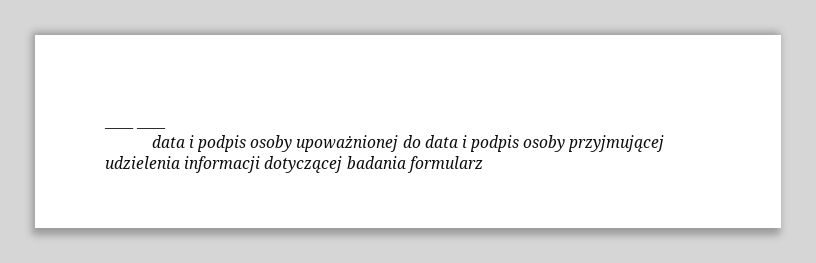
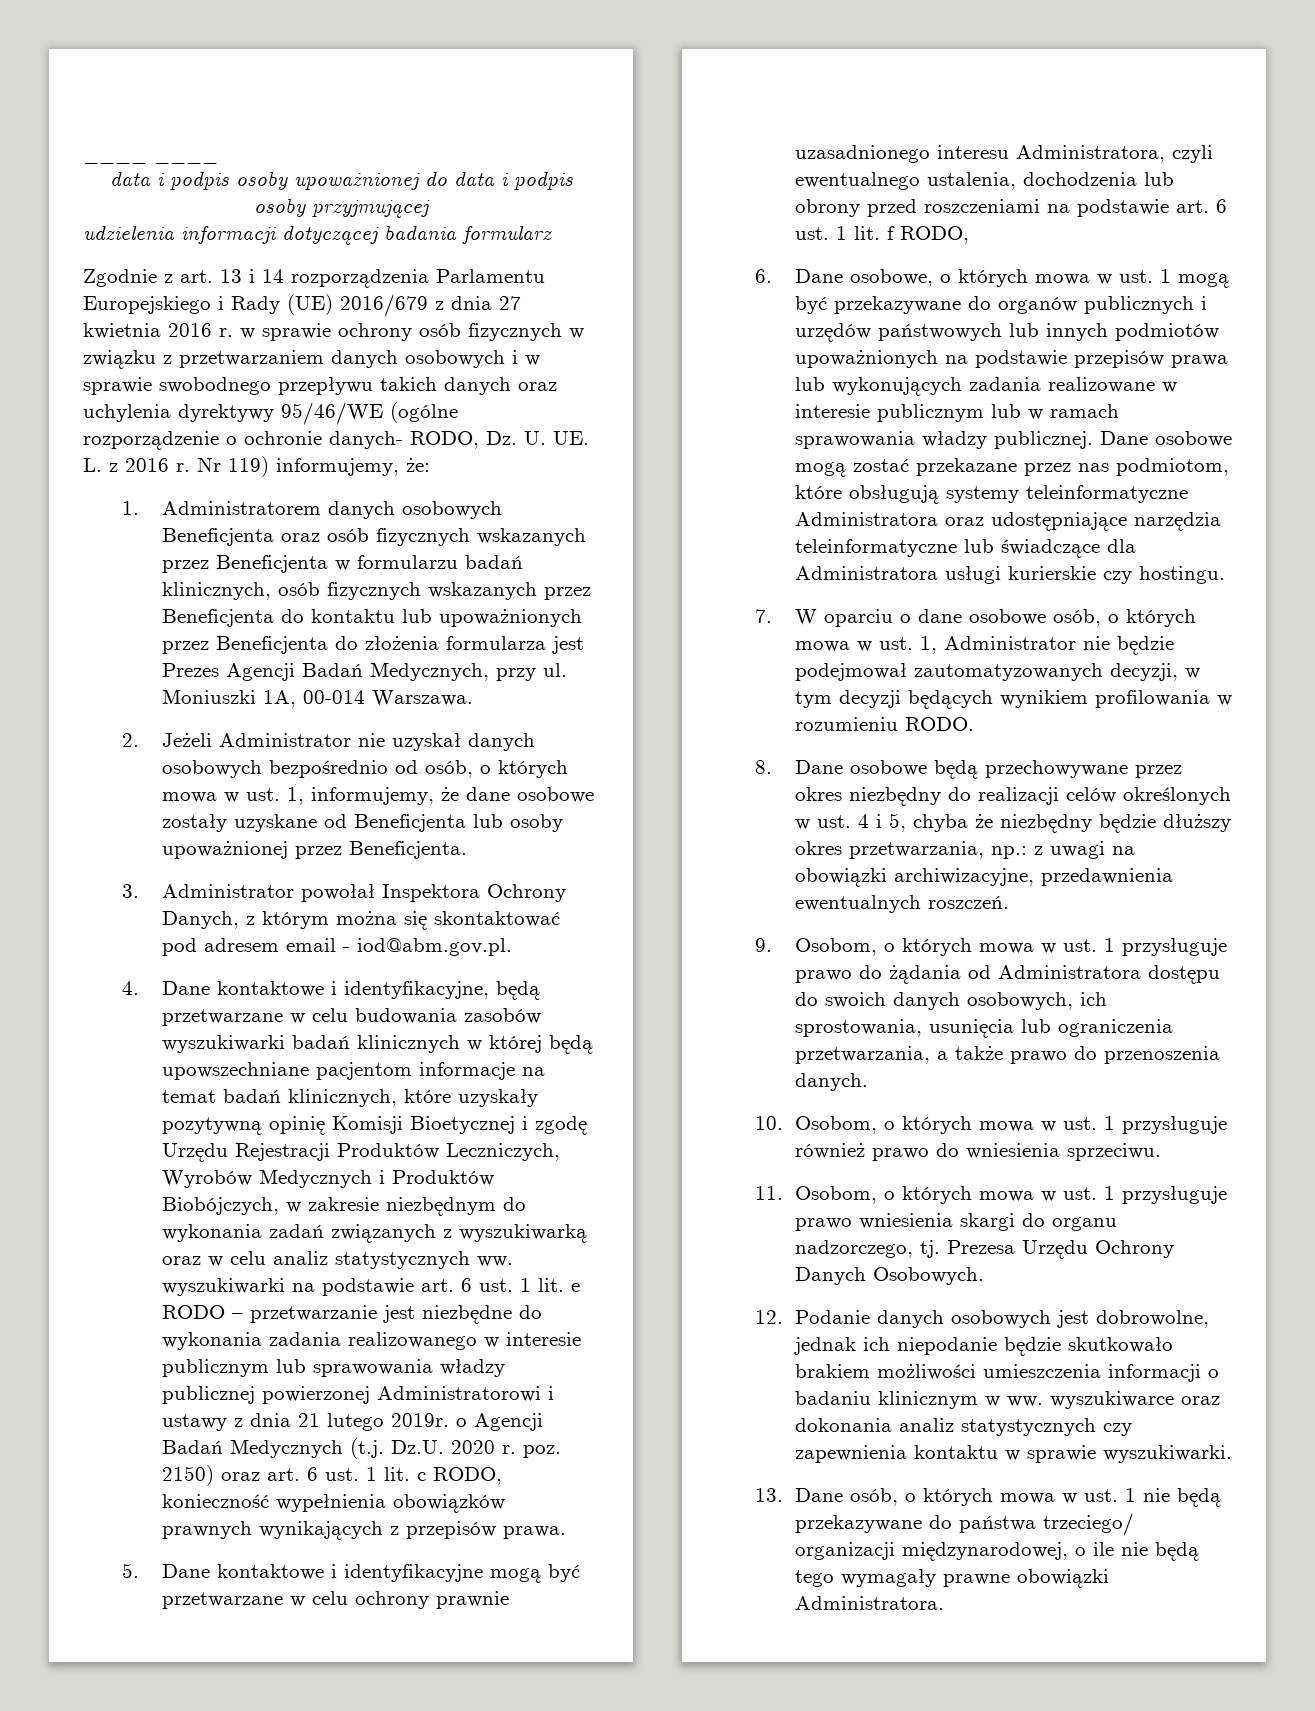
(483, 164) none -> [83,269,545,288] [83,294,521,317] [83,323,584,341] [83,350,540,369] [83,377,557,395] [83,402,458,425] [83,431,589,450] [83,456,430,477] [122,501,502,519] [161,528,586,546] [161,555,523,573] [161,582,591,600] [161,609,582,627] [161,636,584,654] [161,662,567,681] [161,689,473,708] [122,733,535,751] [161,760,568,778] [161,787,594,805] [161,814,563,832] [161,841,467,859] [122,884,566,902] [161,911,560,930] [161,938,512,956] [122,981,540,1000] [161,1008,541,1026] [161,1035,593,1054] [161,1062,545,1080] [161,1089,538,1107] [161,1116,587,1135] [161,1143,560,1162] [161,1169,494,1188] [161,1197,526,1216] [161,1224,587,1243] [161,1251,513,1269] [161,1278,580,1296] [161,1305,542,1324] [161,1332,581,1350] [161,1359,505,1377] [161,1386,554,1404] [161,1413,543,1431] [161,1438,561,1459] [161,1465,502,1486] [161,1494,505,1513] [161,1521,566,1540] [122,1563,580,1583] [161,1591,509,1609] [794,145,1213,163] [794,172,1174,190] [794,199,1227,217] [794,226,969,244] [755,269,1229,288] [794,296,1207,314] [794,323,1219,342] [794,350,1228,368] [794,377,1177,396] [794,404,1119,422] [794,431,1232,449] [794,458,1229,477] [794,485,1188,504] [794,512,1221,531] [794,539,1136,558] [794,566,1225,584] [755,609,1196,627] [794,636,1174,655] [794,663,1200,681] [794,690,1232,709] [794,717,974,731] [755,760,1182,779] [794,787,1231,806] [794,813,1231,833] [794,841,1135,859] [794,868,1173,887] [794,895,1009,913] [755,938,1227,956] [794,965,1220,984] [794,992,1107,1010] [794,1019,1173,1038] [794,1046,1220,1064] [794,1073,868,1091] [755,1116,1227,1134] [794,1143,1161,1161] [755,1186,1227,1204] [794,1213,1117,1231] [794,1240,1174,1259] [794,1267,984,1285] [755,1310,1209,1328] [793,1337,1173,1356] [794,1364,1219,1382] [794,1391,1220,1409] [794,1418,1132,1436] [794,1445,1232,1463] [755,1488,1221,1507] [794,1513,1134,1536] [794,1542,1199,1561] [794,1569,1109,1588] [794,1596,944,1610] // Zgodnie z art. 13 i 14 rozporządzenia Parlamentu Europejskiego i Rady (UE) 2016/679 z dnia 27 kwietnia 2016 r. w sprawie ochrony osób fizycznych w związku z przetwarzaniem danych osobowych i w sprawie swobodnego przepływu takich danych oraz uchylenia dyrektywy 95/46/WE (ogólne rozporządzenie o ochronie danych- RODO, Dz. U. UE. L. z 2016 r. Nr 119) informujemy, że: // 1. Administratorem danych osobowych Beneficjenta oraz osób fizycznych wskazanych przez Beneficjenta w formularzu badań klinicznych, osób fizycznych wskazanych przez Beneficjenta do kontaktu lub upoważnionych przez Beneficjenta do złożenia formularza jest Prezes Agencji Badań Medycznych, przy ul. Moniuszki 1A, 00-014 Warszawa. // 2. Jeżeli Administrator nie uzyskał danych osobowych bezpośrednio od osób, o których mowa w ust. 1, informujemy, że dane osobowe zostały uzyskane od Beneficjenta lub osoby upoważnionej przez Beneficjenta. // 3. Administrator powołał Inspektora Ochrony Danych, z którym można się skontaktować pod adresem email - iod@abm.gov.pl. // 4. Dane kontaktowe i identyfikacyjne, będą przetwarzane w celu budowania zasobów wyszukiwarki badań klinicznych w której będą upowszechniane pacjentom informacje na temat badań klinicznych, które uzyskały pozytywną opinię Komisji Bioetycznej i zgodę Urzędu Rejestracji Produktów Leczniczych, Wyrobów Medycznych i Produktów Biobójczych, w zakresie niezbędnym do wykonania zadań związanych z wyszukiwarką oraz w celu analiz statystycznych ww. wyszukiwarki na podstawie art. 6 ust. 1 lit. e RODO – przetwarzanie jest niezbędne do wykonania zadania realizowanego w interesie publicznym lub sprawowania władzy publicznej powierzonej Administratorowi i ustawy z dnia 21 lutego 2019r. o Agencji Badań Medycznych (t.j. Dz.U. 2020 r. poz. 2150) oraz art. 6 ust. 1 lit. c RODO, konieczność wypełnienia obowiązków prawnych wynikających z przepisów prawa. // 5. Dane kontaktowe i identyfikacyjne mogą być przetwarzane w celu ochrony prawnie uzasadnionego interesu Administratora, czyli ewentualnego ustalenia, dochodzenia lub obrony przed roszczeniami na podstawie art. 6 ust. 1 lit. f RODO, // 6. Dane osobowe, o których mowa w ust. 1 mogą być przekazywane do organów publicznych i urzędów państwowych lub innych podmiotów upoważnionych na podstawie przepisów prawa lub wykonujących zadania realizowane w interesie publicznym lub w ramach sprawowania władzy publicznej. Dane osobowe mogą zostać przekazane przez nas podmiotom, które obsługują systemy teleinformatyczne Administratora oraz udostępniające narzędzia teleinformatyczne lub świadczące dla Administratora usługi kurierskie czy hostingu. // 7. W oparciu o dane osobowe osób, o których mowa w ust. 1, Administrator nie będzie podejmował zautomatyzowanych decyzji, w tym decyzji będących wynikiem profilowania w rozumieniu RODO. // 8. Dane osobowe będą przechowywane przez okres niezbędny do realizacji celów określonych w ust. 4 i 5, chyba że niezbędny będzie dłuższy okres przetwarzania, np.: z uwagi na obowiązki archiwizacyjne, przedawnienia ewentualnych roszczeń. // 9. Osobom, o których mowa w ust. 1 przysługuje prawo do żądania od Administratora dostępu do swoich danych osobowych, ich sprostowania, usunięcia lub ograniczenia przetwarzania, a także prawo do przenoszenia danych. // 10. Osobom, o których mowa w ust. 1 przysługuje również prawo do wniesienia sprzeciwu. // 11. Osobom, o których mowa w ust. 1 przysługuje prawo wniesienia skargi do organu nadzorczego, tj. Prezesa Urzędu Ochrony Danych Osobowych. // 12. Podanie danych osobowych jest dobrowolne, jednak ich niepodanie będzie skutkowało brakiem możliwości umieszczenia informacji o badaniu klinicznym w ww. wyszukiwarce oraz dokonania analiz statystycznych czy zapewnienia kontaktu w sprawie wyszukiwarki. // 13. Dane osób, o których mowa w ust. 1 nie będą przekazywane do państwa trzeciego/ organizacji międzynarodowej, o ile nie będą tego wymagały prawne obowiązki Administratora.

